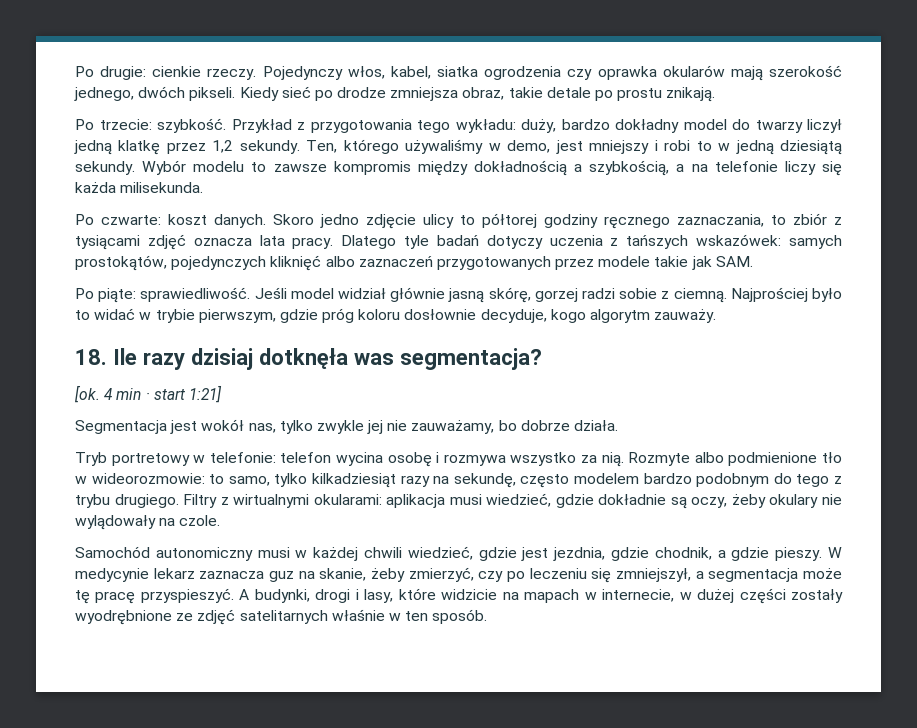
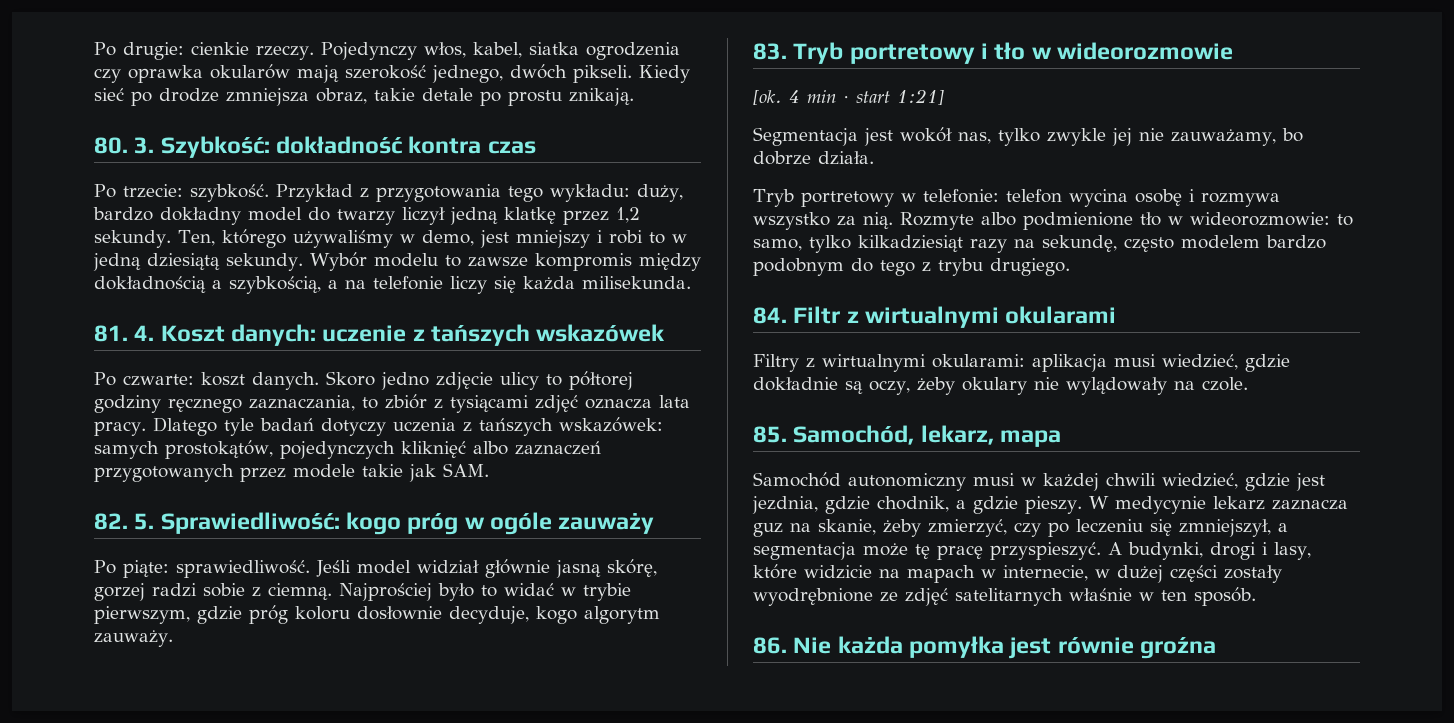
(716, 94) none -> [94,136,536,158] // 80. 3. Szybkość: dokładność kontra czas
(204, 187) none -> [94,324,666,346] // 81. 4. Koszt danych: uczenie z tańszych wskazówek
(753, 261) none -> [94,512,655,535] // 82. 5. Sprawiedliwość: kogo próg w ogóle zauważy
[75,348,542,370] 18. Ile razy dzisiaj dotknęła was segmentacja? -> [753,42,1234,64] 83. Tryb portretowy i tło w wideorozmowie
(179, 501) none -> [753,306,1117,328] // 84. Filtr z wirtualnymi okularami //
(221, 520) none -> [753,425,1062,447] // 85. Samochód, lekarz, mapa
(488, 616) none -> [753,636,1217,659] // 86. Nie każda pomyłka jest równie groźna

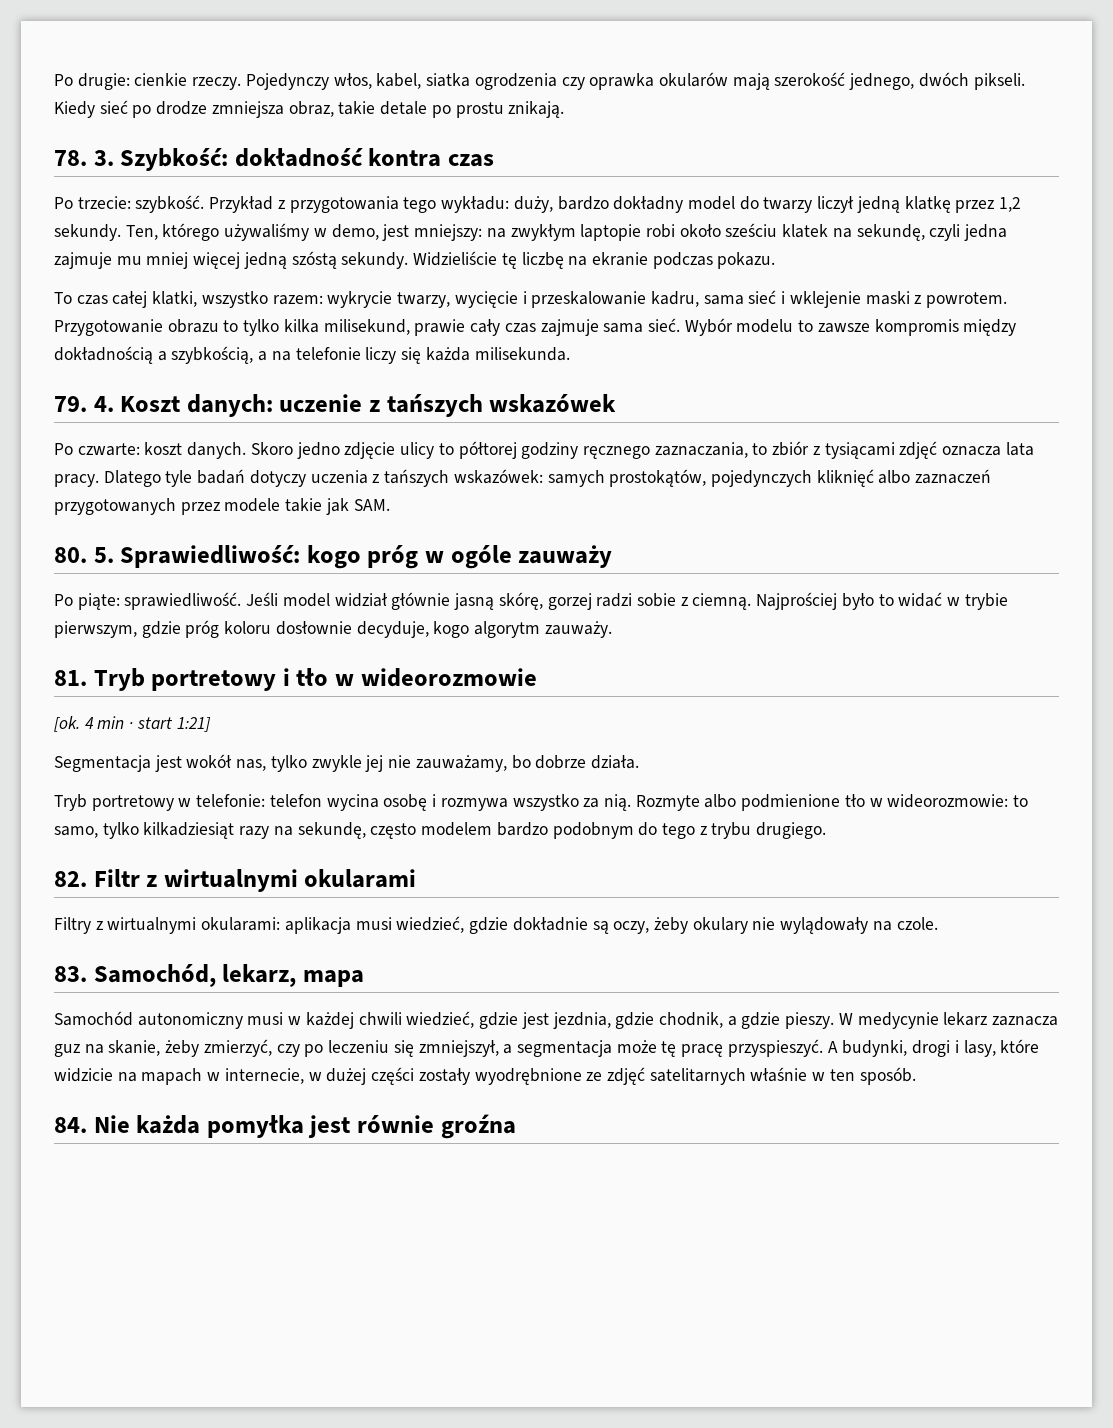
[94,137,128,154] 80. -> [54,150,87,166] 78.
[515,230,687,248] [93,253,303,271] mniejszy i robi to w jedną dziesiątą sekundy. -> [414,223,1008,241] [54,251,776,269] [54,290,1008,308] [54,318,680,336] mniejszy: na zwykłym laptopie robi około sześciu klatek na sekundę, czyli jedna zajmuje mu mniej więcej jedną szóstą sekundy. Widzieliście tę liczbę na ekranie podczas pokazu. // To czas całej klatki, wszystko razem: wykrycie twarzy, wycięcie i przeskalowanie kadru, sama sieć i wklejenie maski z powrotem. Przygotowanie obrazu to tylko kilka milisekund, prawie cały czas zajmuje sama sieć.
[94,325,128,342] 81. -> [54,396,87,412] 79.
[94,513,128,530] 82. -> [54,547,87,563] 80.
[753,43,787,60] 83. -> [54,670,87,686] 81.
[753,307,787,324] 84. -> [54,871,87,887] 82.
[753,426,787,443] 85. -> [54,966,87,982] 83.
[753,637,787,654] 86. -> [54,1117,87,1133] 84.

